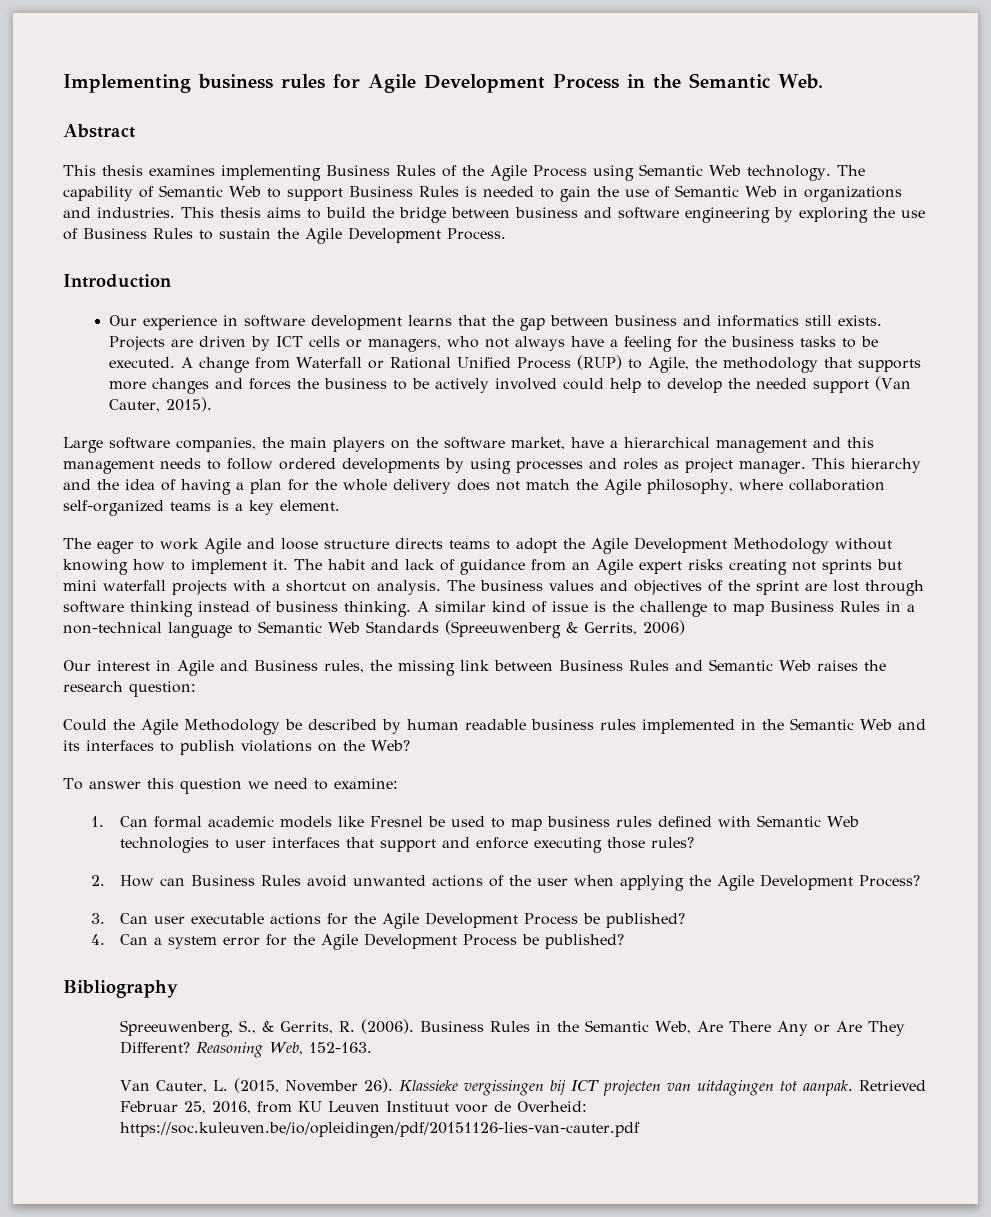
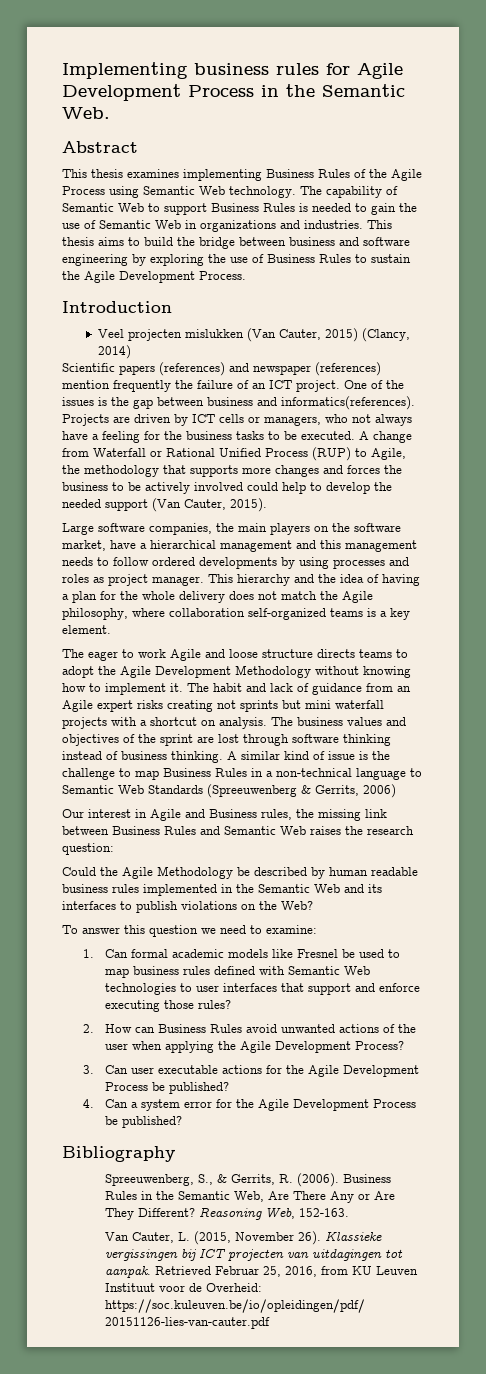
[108,315,486,330] Our experience in software development learns that -> [97,328,410,342] [97,345,131,359] [62,362,381,376] [62,380,404,392] [62,397,107,406] Veel projecten mislukken (Van Cauter, 2015) (Clancy, 2014) // Scientific papers (references) and newspaper (references) mention frequently the failure of an ICT project. One of the issues is
[716,315,882,327] informatics still exists. -> [281,396,415,410] informatics(references).

